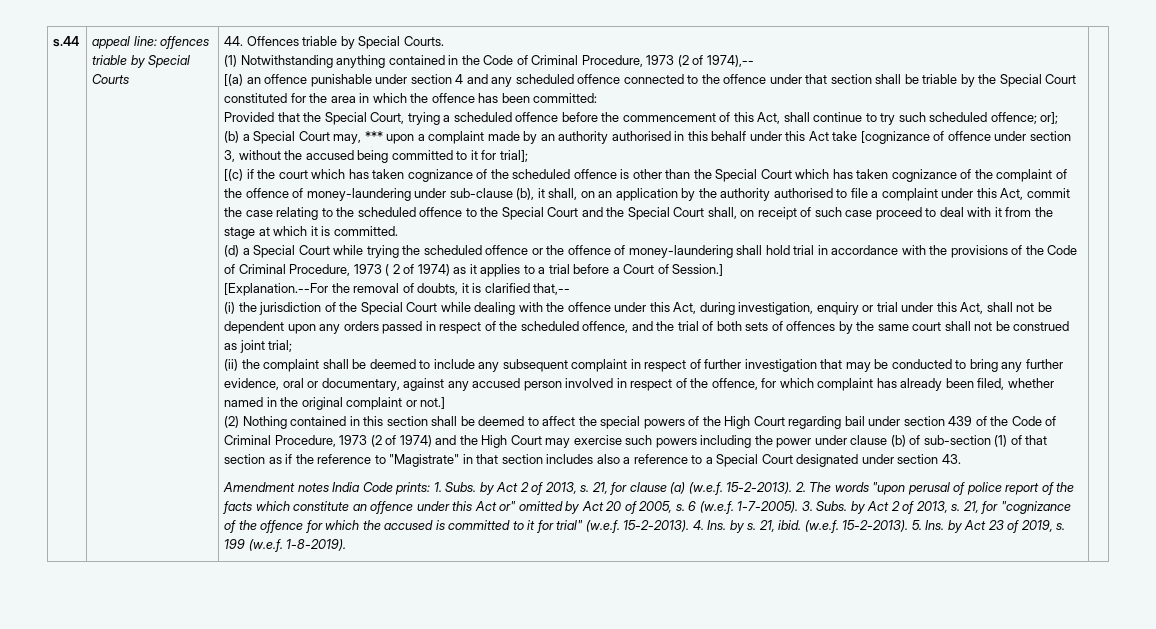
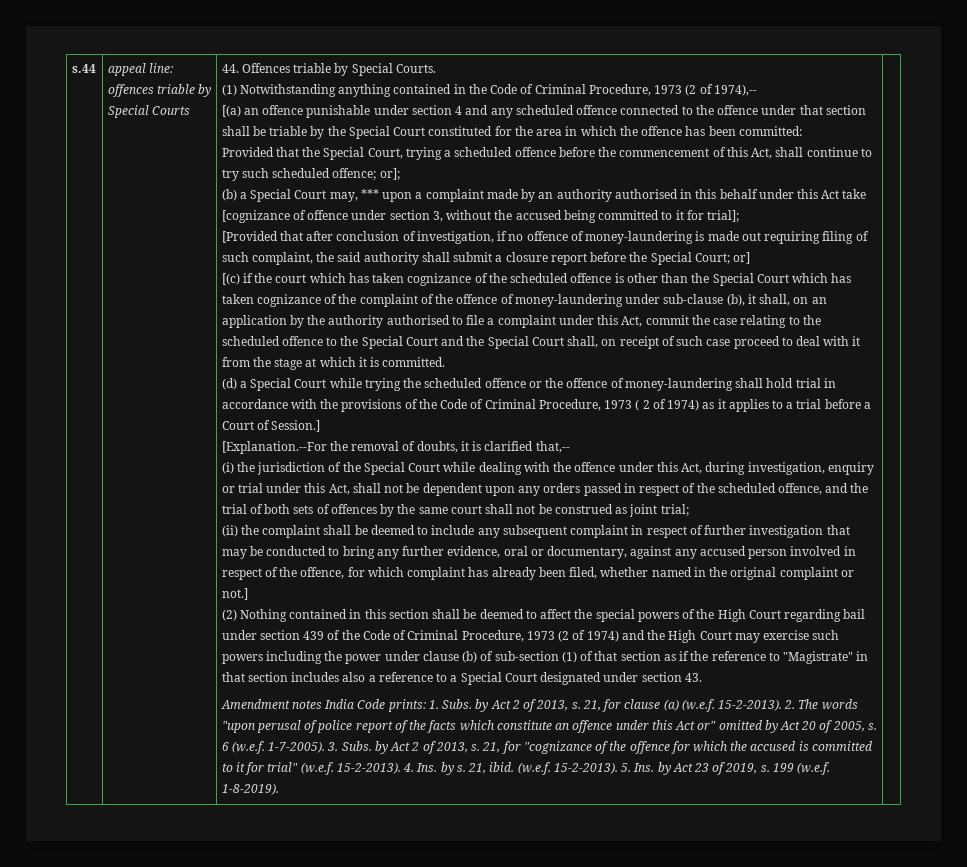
(528, 156) none -> [221,231,869,244] [221,252,751,265] // [Provided that after conclusion of investigation, if no offence of money-laundering is made out requiring filing of such complaint, the said authority shall submit a closure report before the Special Court; or]

